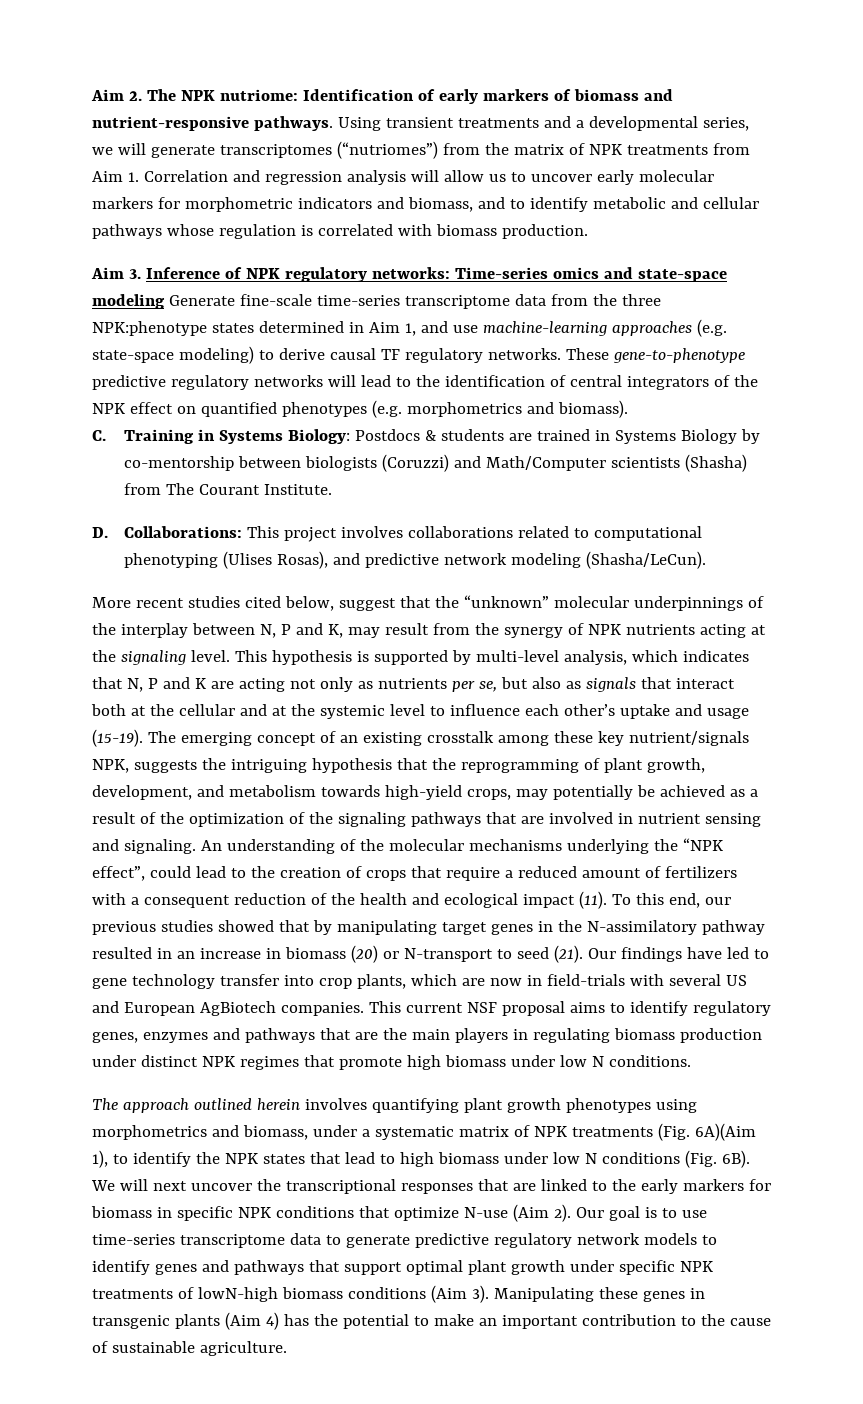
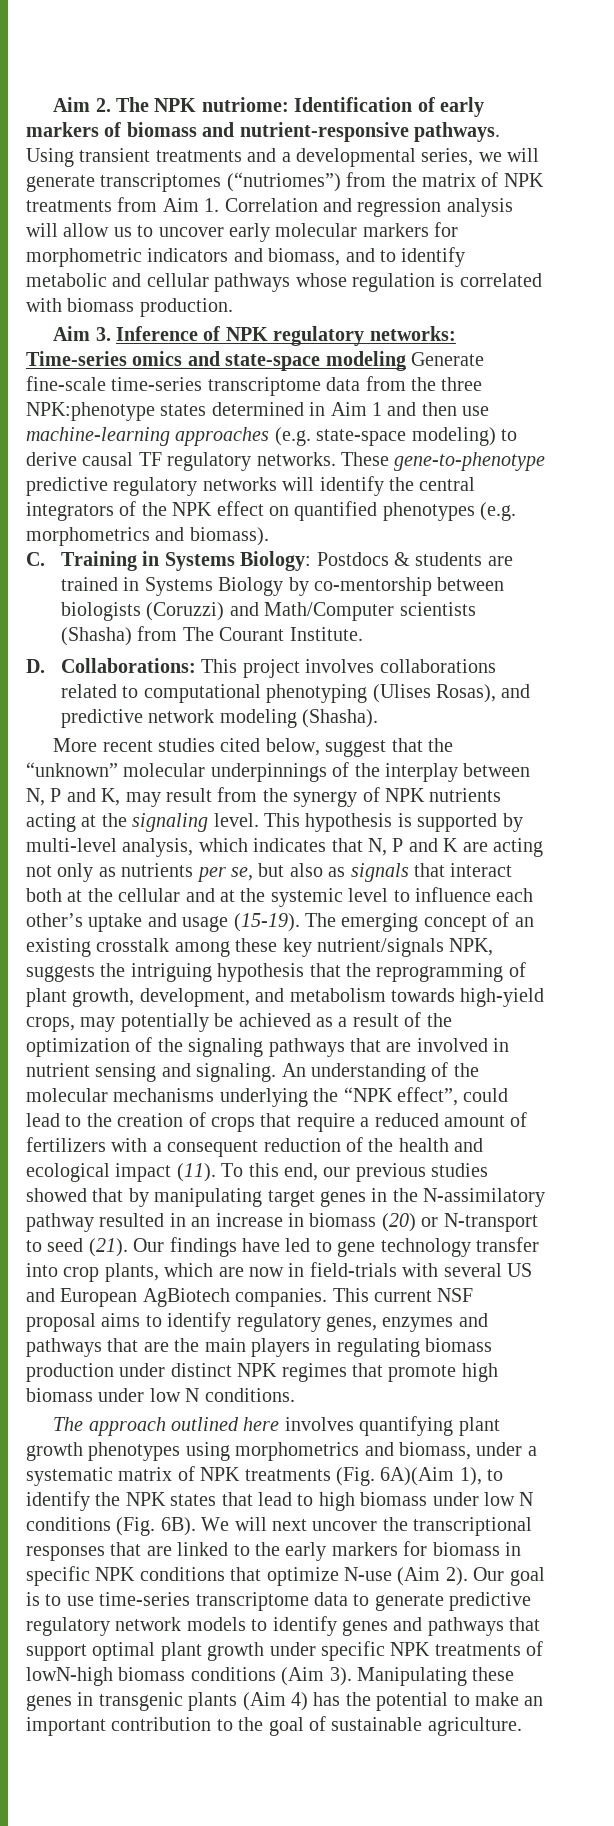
[404,321,448,336] 1, and -> [371,402,457,416] 1 and then
[360,375,566,387] lead to the identification of -> [319,476,414,496] identify the
[586,551,707,569] (Shasha/LeCun). -> [302,709,379,728] (Shasha).
[256,1098,300,1110] herein -> [243,1417,280,1431] here
[729,1318,771,1326] cause -> [268,1717,304,1736] goal

